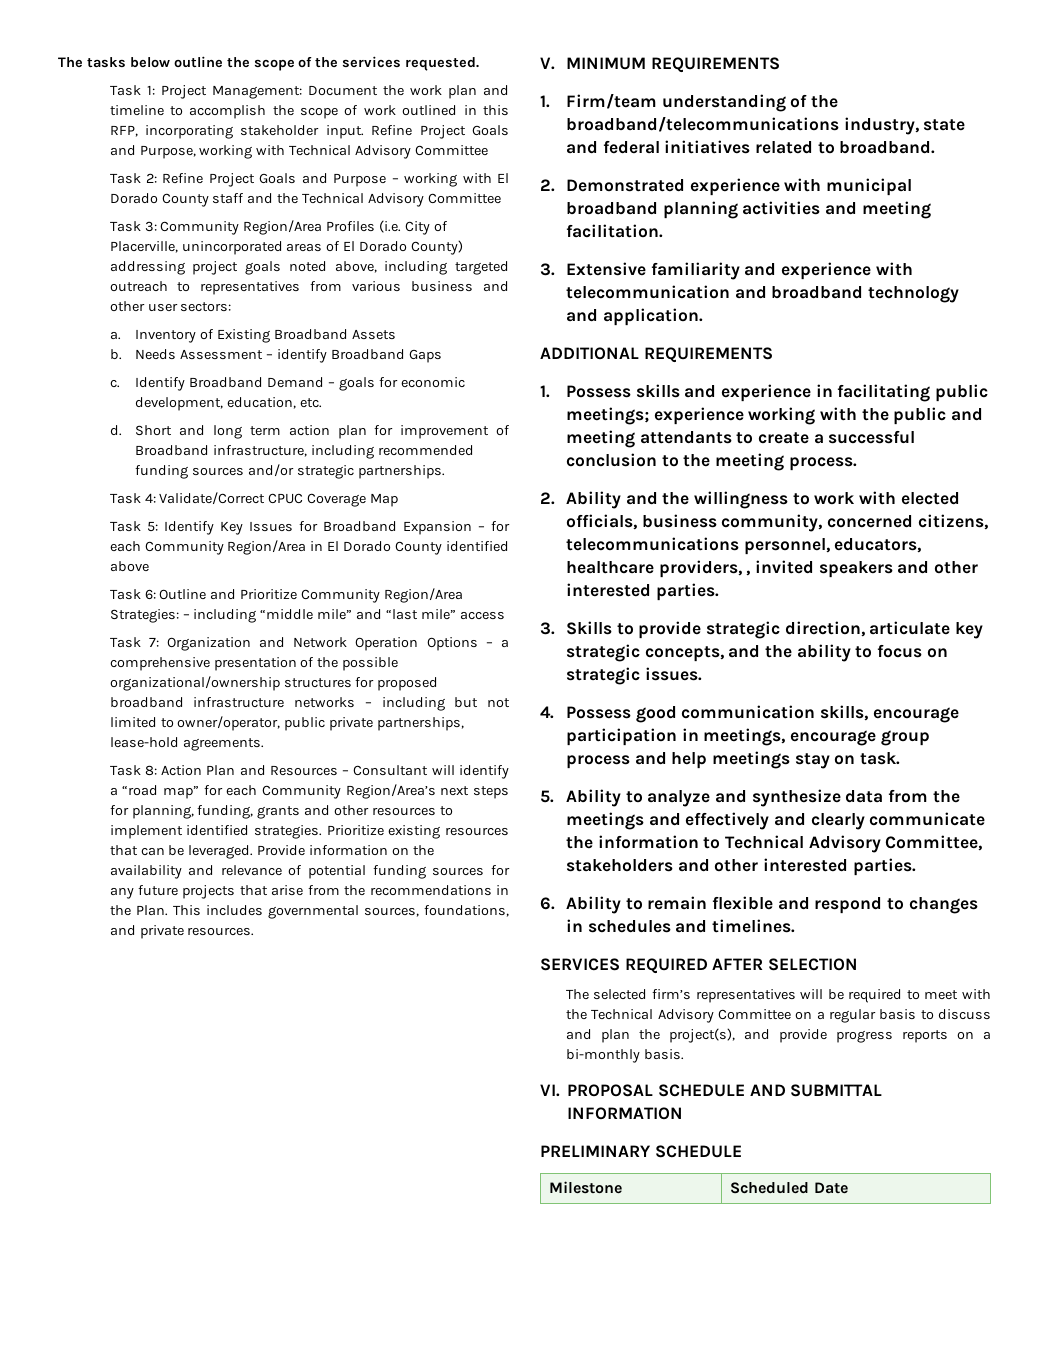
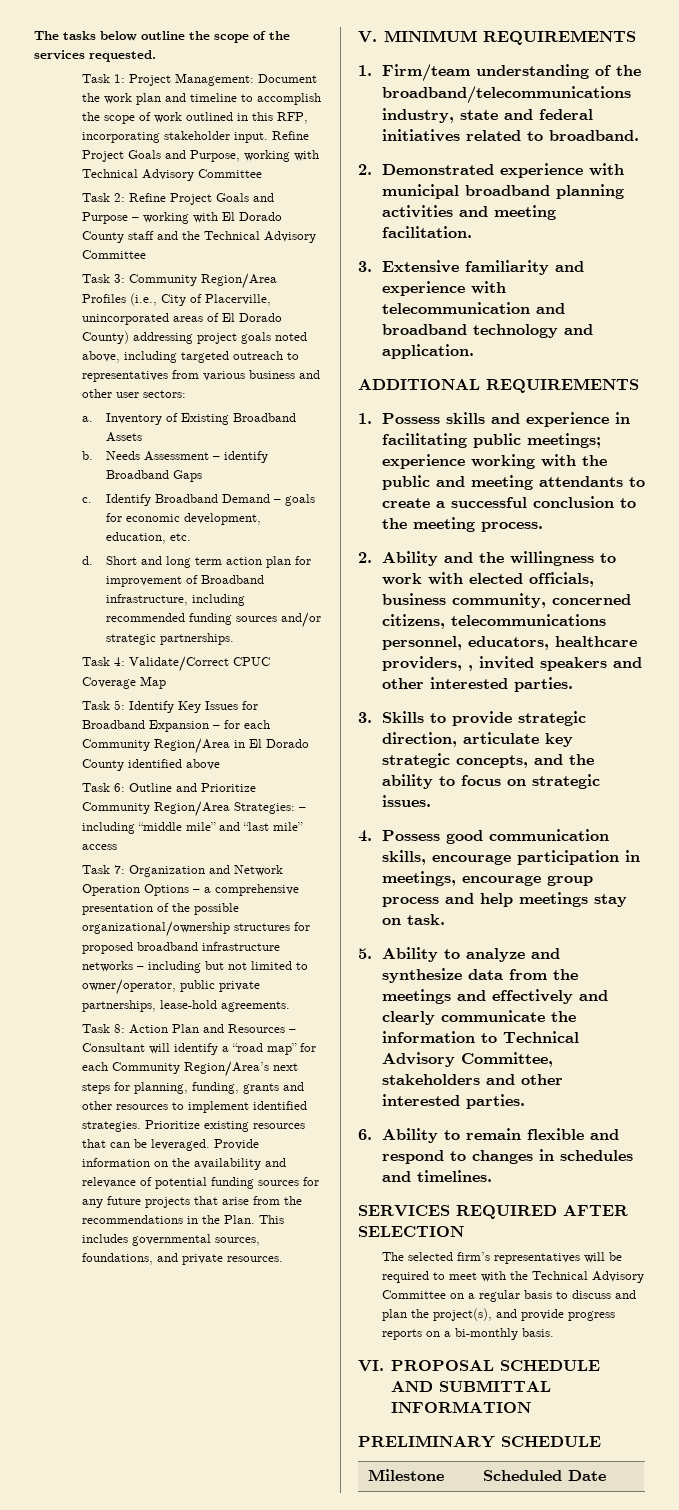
[379,220,402,233] (i.e. -> [129,293,157,306] (i.e.,

